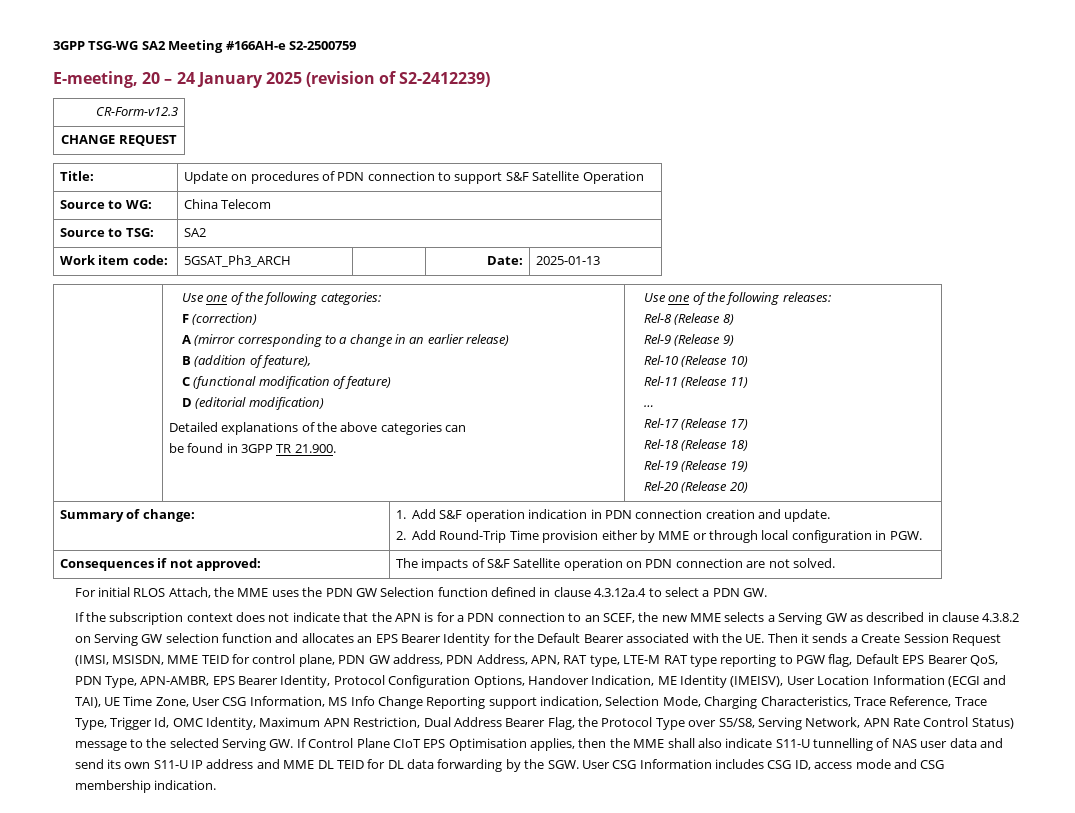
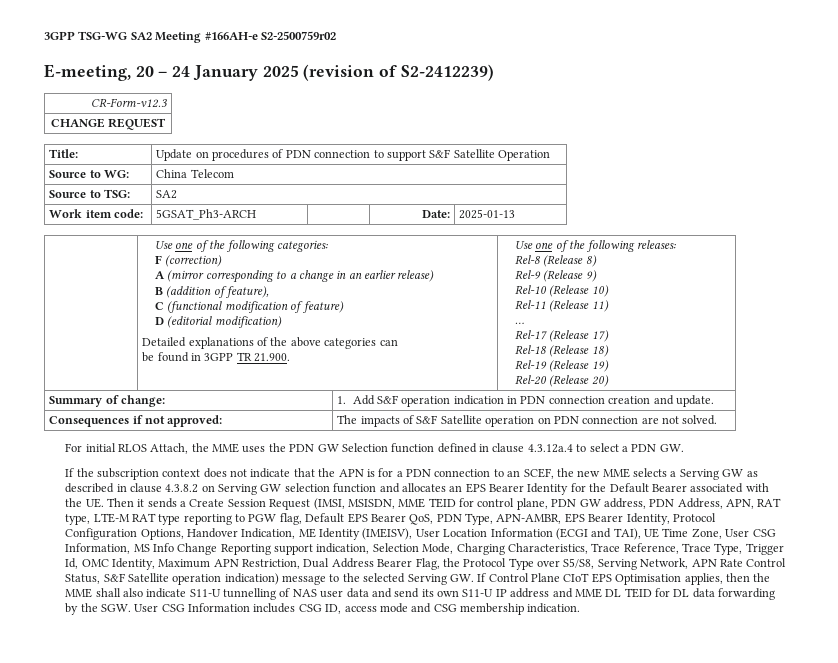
[288,41,356,50] S2-2500759 -> [260,31,336,40] S2-2500759r02
[183,255,291,267] 5GSAT_Ph3_ARCH -> [156,209,257,220] 5GSAT_Ph3-ARCH
[395,530,922,543] // 2. Add Round-Trip Time provision either by MME or through local configuration in PGW. -> (714, 401) none
[971,718,1014,729] Status) -> [65,573,279,585] Status, S&F Satellite operation indication)

